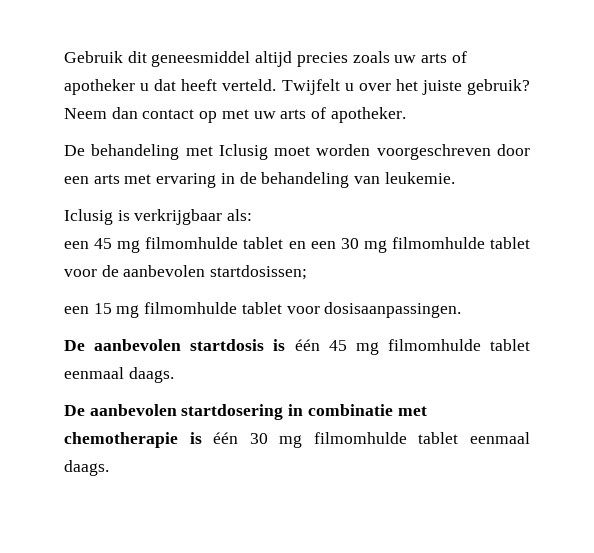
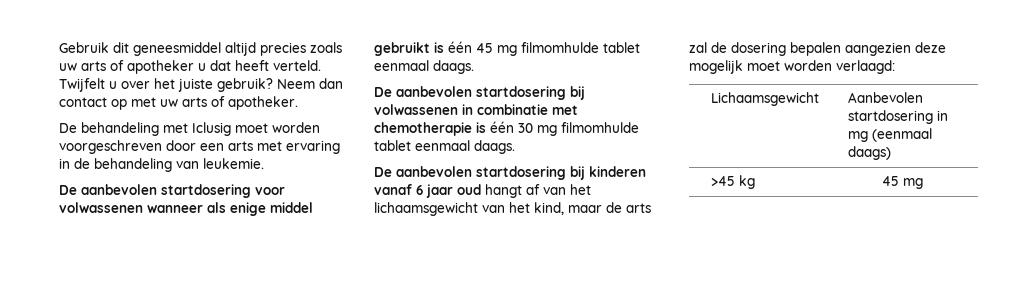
[64,209,253,225] [64,237,531,253] [64,265,308,280] [64,302,462,318] [64,339,265,351] Iclusig is verkrijgbaar als: // een 45 mg filmomhulde tablet en een 30 mg filmomhulde tablet voor de aanbevolen startdosissen; // een 15 mg filmomhulde tablet voor dosisaanpassingen. // De aanbevolen startdosis -> [59,184,285,198] [59,202,313,216] [374,42,430,56] De aanbevolen startdosering voor volwassenen wanneer als enige middel gebruikt
(284, 412) none -> [570,86,585,100] [374,104,458,115] bij volwassenen
(109, 468) none -> [374,166,646,180] [374,184,591,198] [374,202,651,216] [689,42,946,56] [689,60,895,74] [710,92,819,106] [847,92,923,103] [847,110,948,124] [847,128,932,142] [847,146,891,160] [710,175,755,189] [881,176,923,189] // De aanbevolen startdosering bij kinderen vanaf 6 jaar oud hangt af van het lichaamsgewicht van het kind, maar de arts zal de dosering bepalen aangezien deze mogelijk moet worden verlaagd: // Lichaamsgewicht | Aanbevolen startdosering in mg (eenmaal daags) // >45 kg | 45 mg

